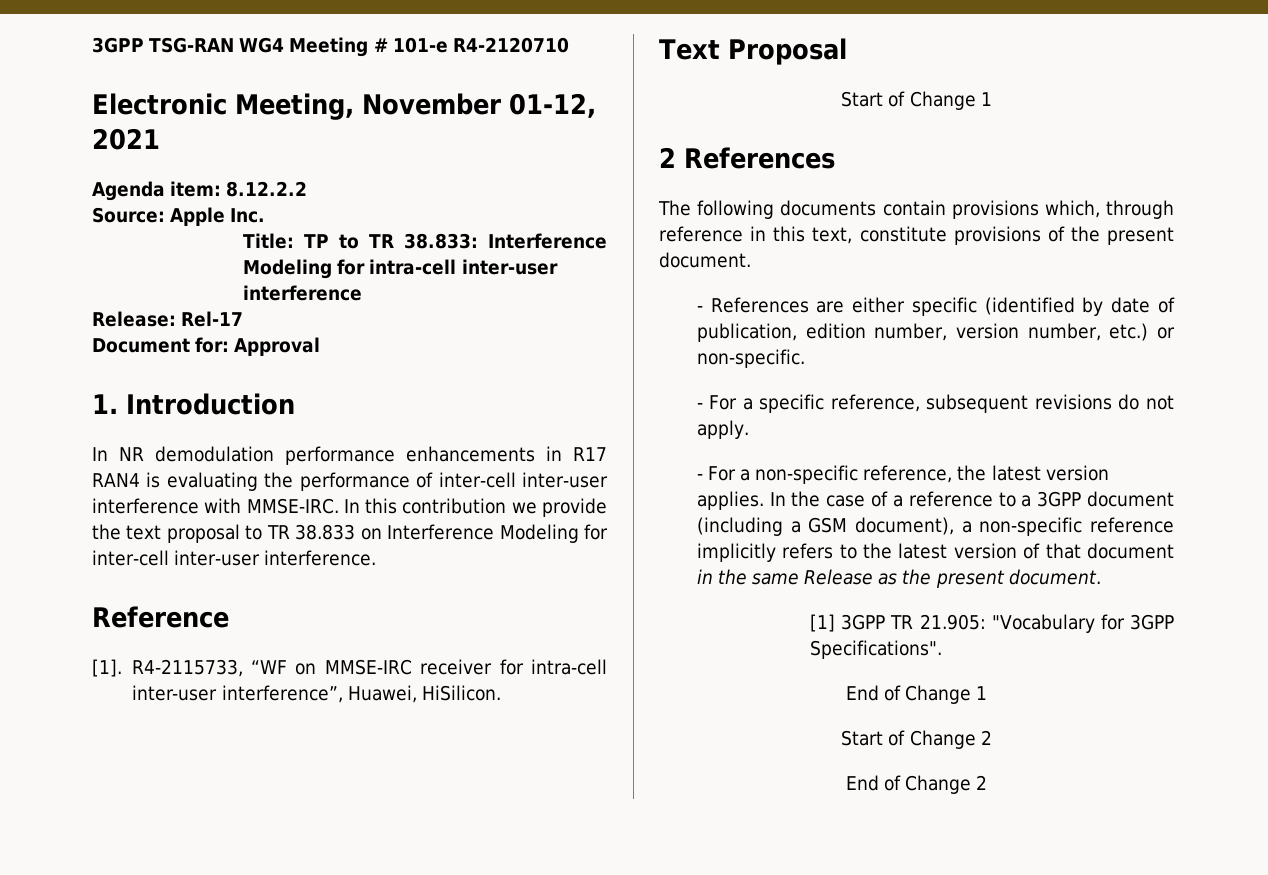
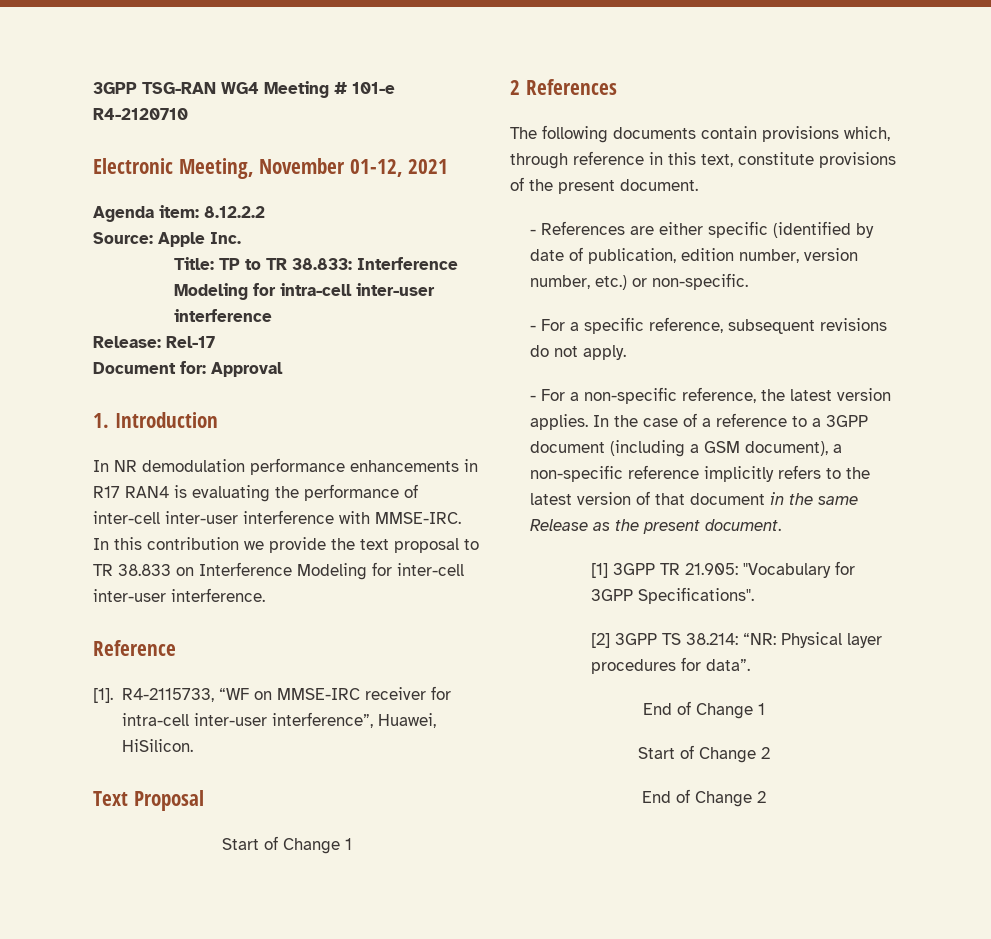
(943, 649) none -> [591,632,883,648] [591,657,751,674] // [2] 3GPP TS 38.214: “NR: Physical layer procedures for data”.

